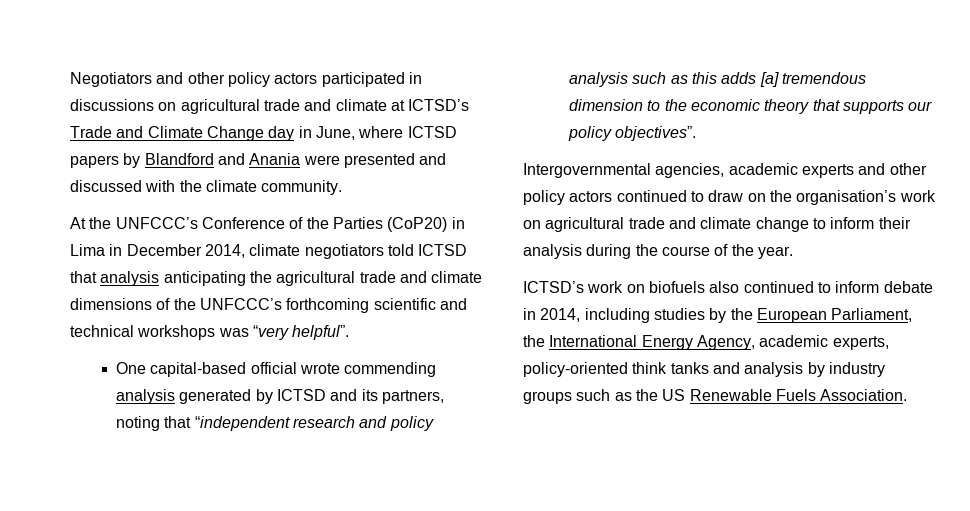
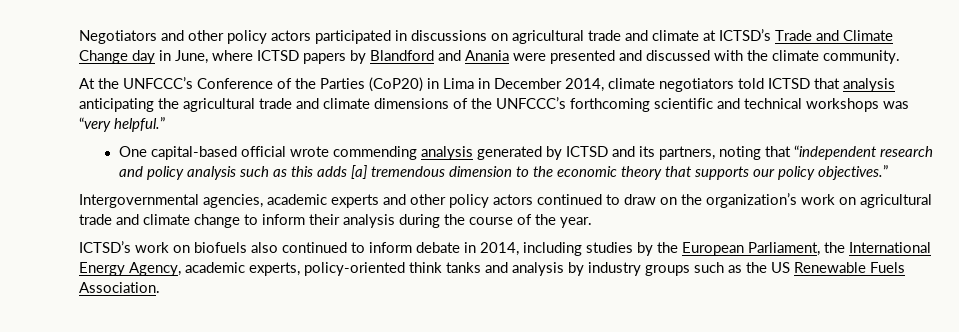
[292,325,350,340] helpful”. -> [114,117,165,132] helpful.”
[615,126,697,141] objectives”. -> [817,165,888,180] objectives.”
[796,190,897,205] organisation’s -> [706,193,797,208] organization’s

